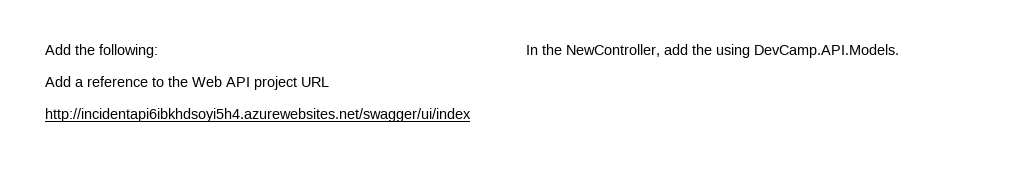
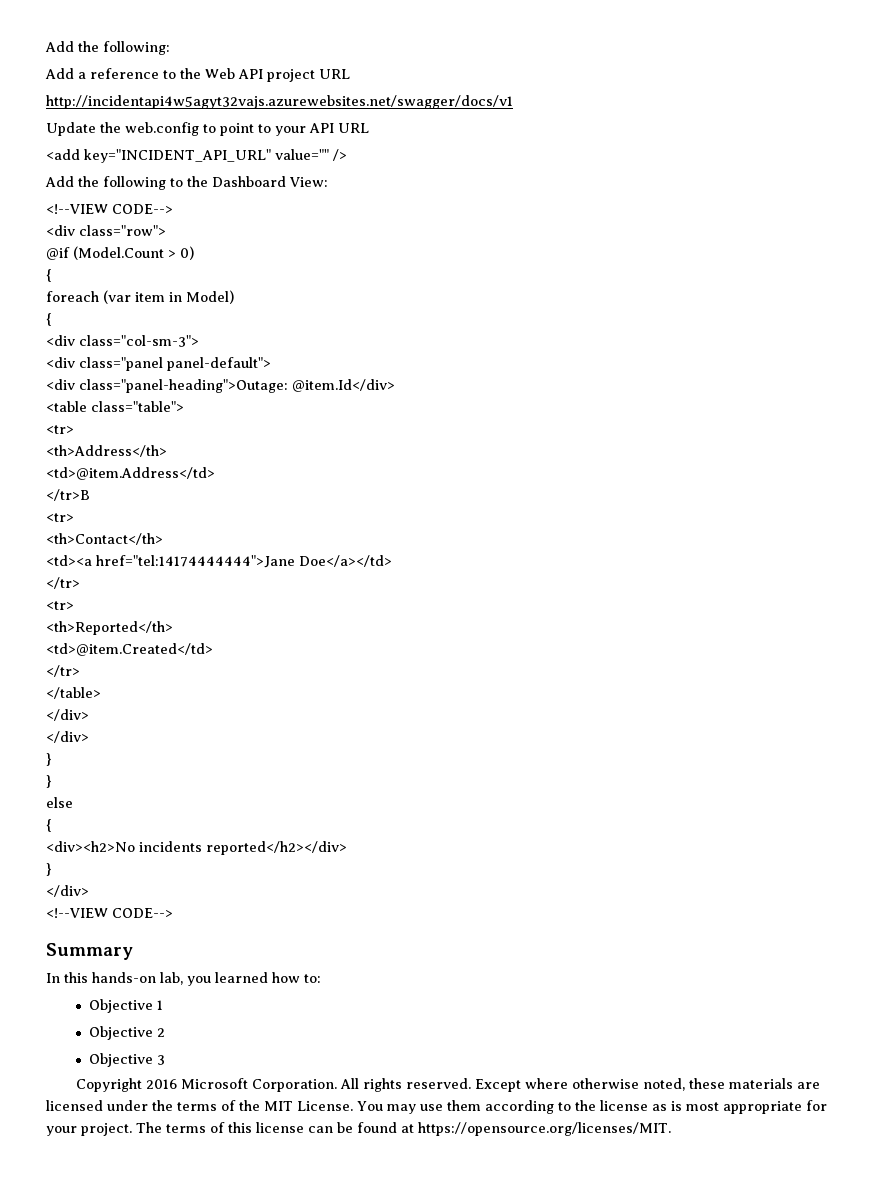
[45,108,471,122] [526,44,899,58] http://incidentapi6ibkhdsoyi5h4.azurewebsites.net/swagger/ui/index // In the NewController, add the using DevCamp.API.Models. -> [46,95,513,109] [46,122,369,136] [46,149,347,163] [45,176,328,190] [46,204,173,214] [46,225,166,236] [46,246,194,260] [46,269,52,282] [46,290,234,304] [46,313,52,326] [46,335,199,347] [46,357,271,371] [46,379,395,393] [46,401,184,412] [46,425,74,434] [46,445,167,457] [46,467,215,480] [46,489,90,501] [46,513,74,522] [46,533,163,545] [46,555,392,568] [46,577,80,589] [46,601,74,610] [46,621,173,635] [46,643,213,656] [46,665,80,677] [46,687,101,699] [46,709,89,721] [46,731,89,743] [46,753,52,766] [46,775,52,788] [46,797,73,808] [46,819,52,832] [46,841,347,855] [46,863,52,876] [46,885,89,897] [46,908,173,918] [46,943,133,960] [46,972,321,986] [89,999,164,1013] [89,1026,166,1040] [89,1053,166,1067] [75,1078,820,1092] [46,1100,827,1114] [46,1122,671,1136] http://incidentapi4w5agyt32vajs.azurewebsites.net/swagger/docs/v1 // Update the web.config to point to your API URL // <add key="INCIDENT_API_URL" value="" /> // Add the following to the Dashboard View: // <!--VIEW CODE--> // <div class="row"> // @if (Model.Count > 0) // { // foreach (var item in Model) // { // <div class="col-sm-3"> // <div class="panel panel-default"> // <div class="panel-heading">Outage: @item.Id</div> // <table class="table"> // <tr> // <th>Address</th> // <td>@item.Address</td> // </tr>B // <tr> // <th>Contact</th> // <td><a href="tel:14174444444">Jane Doe</a></td> // </tr> // <tr> // <th>Reported</th> // <td>@item.Created</td> // </tr> // </table> // </div> // </div> // } // } // else // { // <div><h2>No incidents reported</h2></div> // } // </div> // <!--VIEW CODE--> // Summary // In this hands-on lab, you learned how to: // Objective 1 // Objective 2 // Objective 3 // Copyright 2016 Microsoft Corporation. All rights reserved. Except where otherwise noted, these materials are licensed under the terms of the MIT License. You may use them according to the license as is most appropriate for your project. The terms of this license can be found at https://opensource.org/licenses/MIT.

